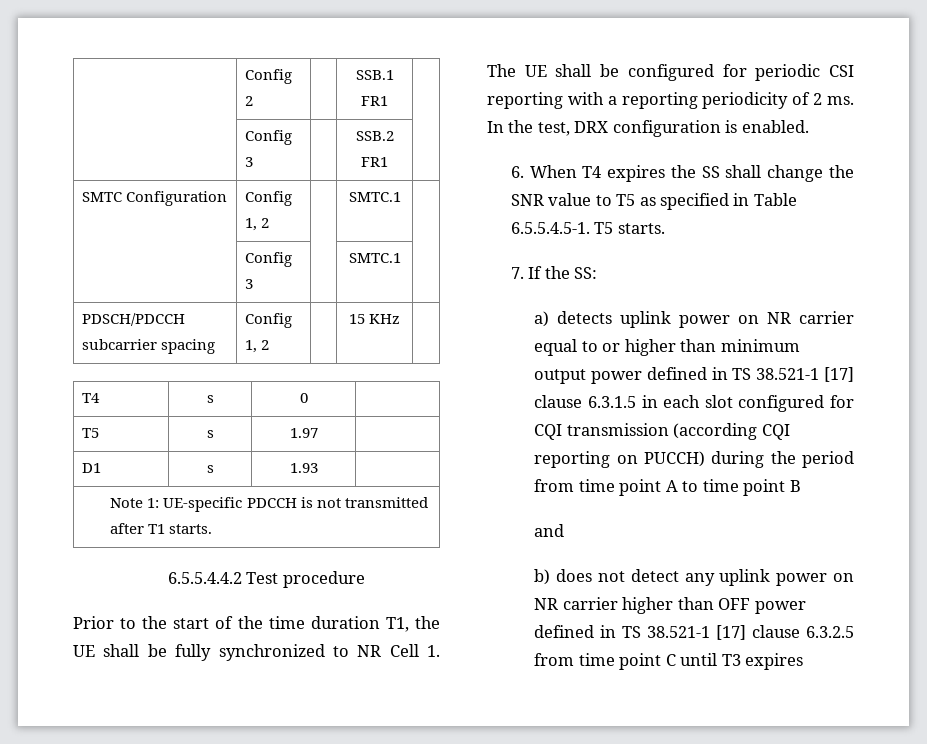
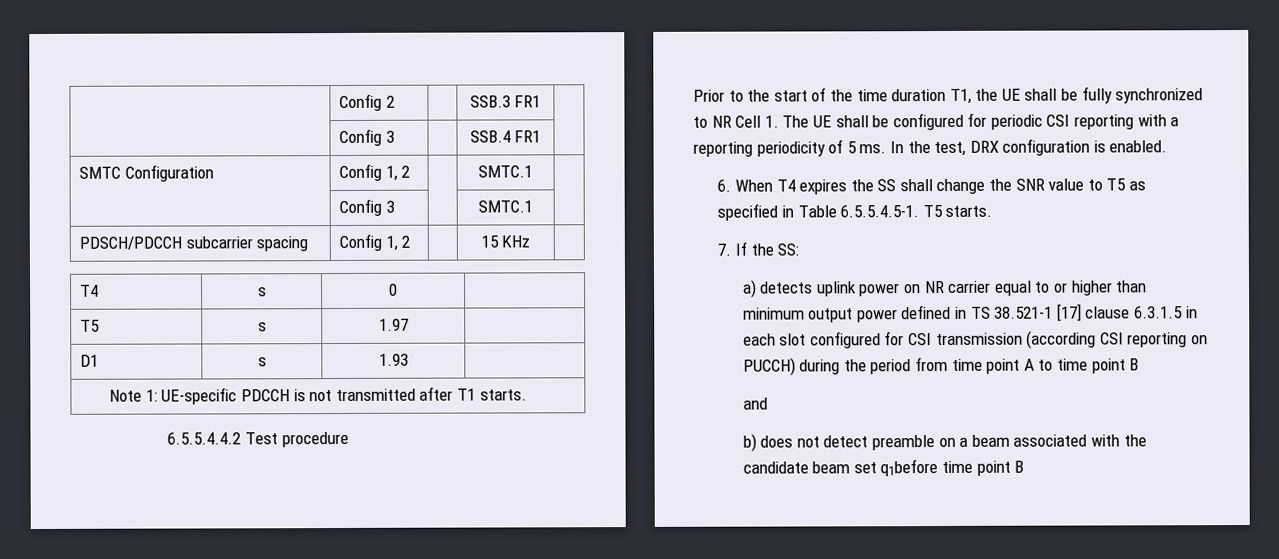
[355,70,394,80] SSB.1 -> [469,95,511,108] SSB.3
[355,131,394,141] SSB.2 -> [469,130,511,143] SSB.4
[813,93,823,105] 2 -> [846,141,857,154] 5
[534,424,563,440] CQI -> [908,333,933,346] CSI
[761,424,790,440] CQI -> [1099,332,1124,345] CSI
[684,569,854,586] [534,597,806,614] [534,625,854,640] [534,653,804,670] any uplink power on NR carrier higher than OFF power defined in TS 38.521-1 [17] clause 6.3.2.5 from time point C until T3 expires -> [872,434,1147,451] [742,459,1025,477] preamble on a beam associated with the candidate beam set q1before time point B

